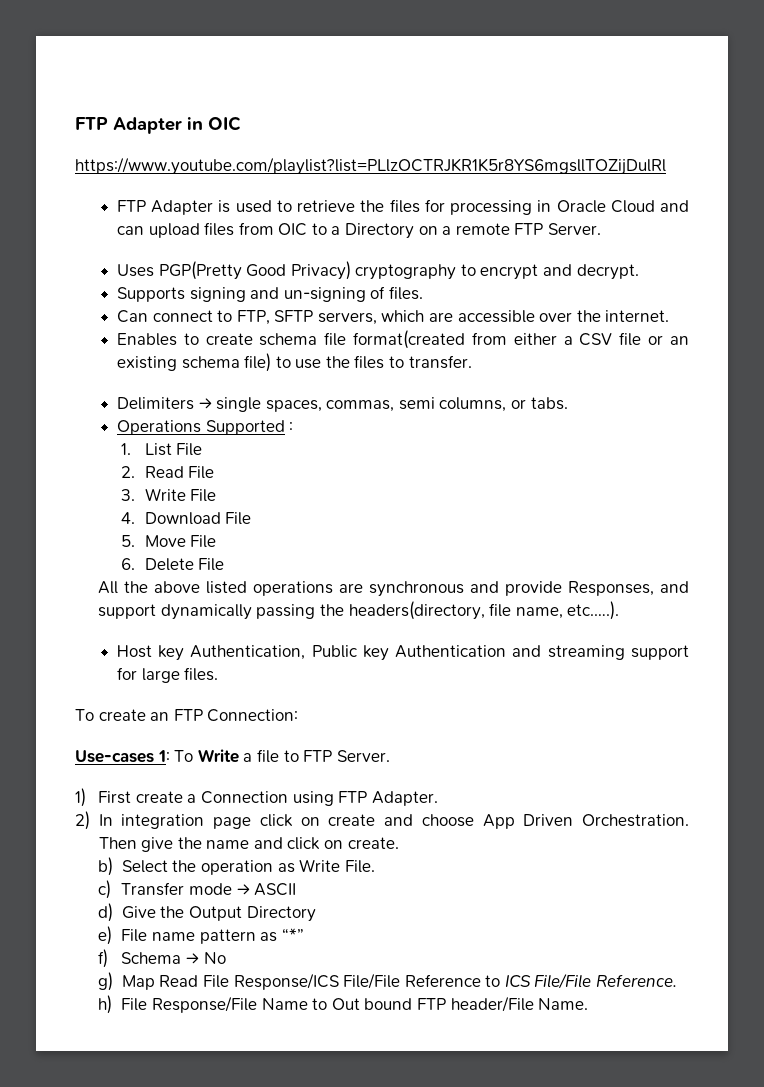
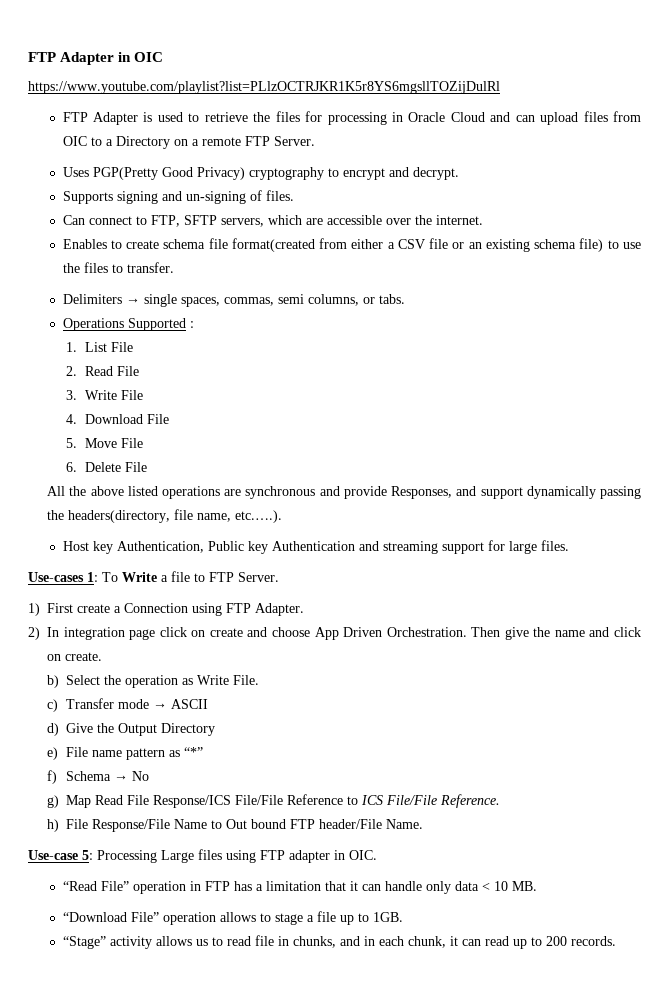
[75,709,299,722] // To create an FTP Connection: -> (569, 545) none
(589, 1004) none -> [28,849,377,863] [62,881,537,894] [62,911,403,925] [62,935,616,949] // Use-case 5: Processing Large files using FTP adapter in OIC. // “Read File” operation in FTP has a limitation that it can handle only data < 10 MB. // “Download File” operation allows to stage a file up to 1GB. // “Stage” activity allows us to read file in chunks, and in each chunk, it can read up to 200 records.

